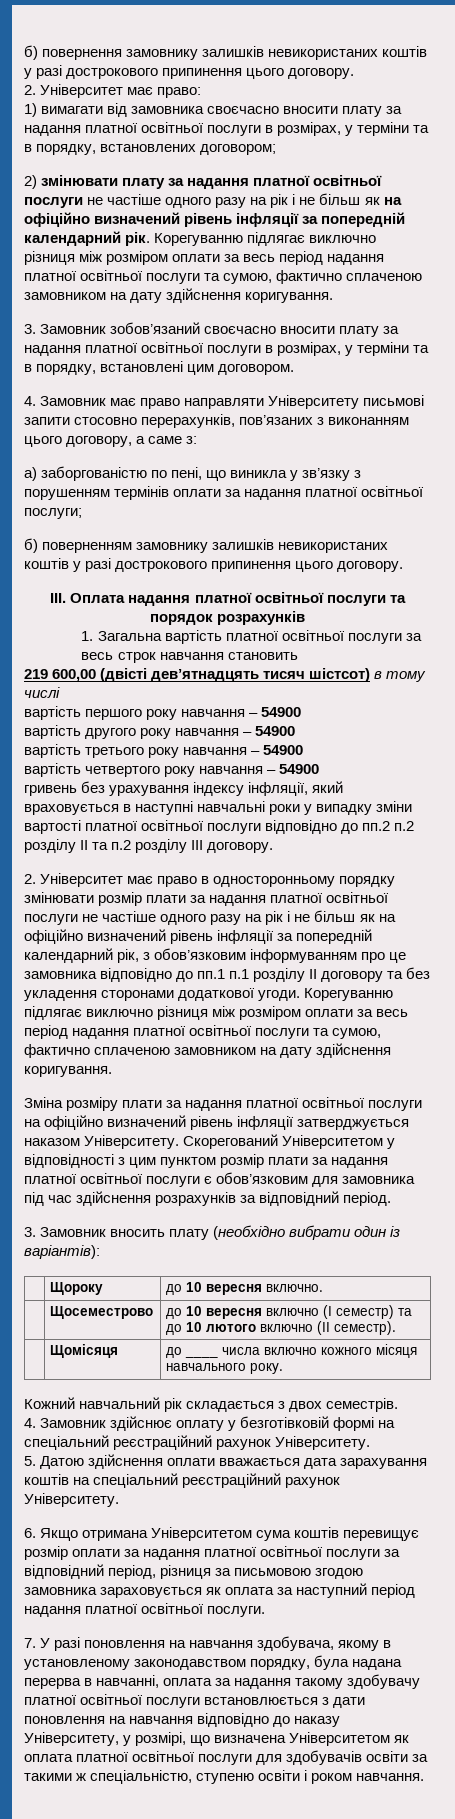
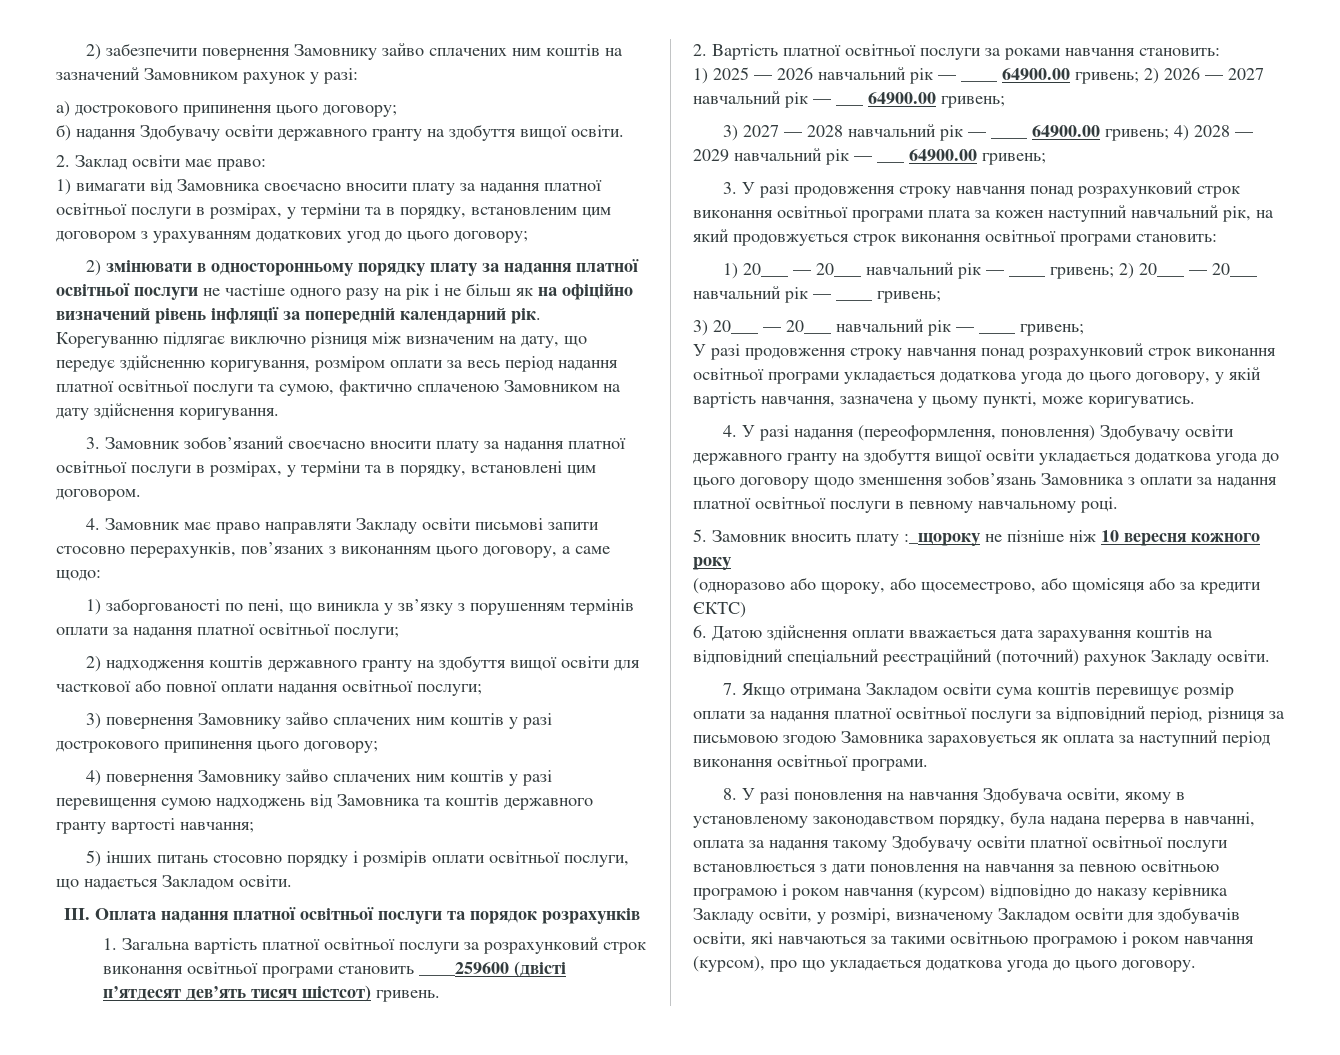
[24,45,428,60] [24,65,355,79] [24,84,124,98] б) повернення замовнику залишків невикористаних коштів у разі дострокового припинення цього договору. // 2. Університет -> [86,43,624,60] [56,67,358,84] [56,101,397,117] [56,124,624,141] [56,155,181,170] 2) забезпечити повернення Замовнику зайво сплачених ним коштів на зазначений Замовником рахунок у разі: // а) дострокового припинення цього договору; // б) надання Здобувачу освіти державного гранту на здобуття вищої освіти. // 2. Заклад освіти
[131,106,205,114] замовника -> [177,179,260,191] Замовника
[100,144,277,155] встановлених договором; -> [471,207,611,218] [56,231,528,243] встановленим цим договором з урахуванням додаткових угод до цього договору;
(119, 180) none -> [197,263,427,276] в односторонньому порядку
(103, 256) none -> [406,336,587,348] [56,355,310,372] визначеним на дату, що передує здійсненню коригування,
[24,292,106,300] замовником -> [504,380,598,392] Замовником
[268,395,360,409] Університету -> [356,518,472,534] Закладу освіти
[186,436,198,444] [24,466,148,481] з: // а) заборгованістю -> [56,570,101,581] [86,598,221,615] щодо: // 1) заборгованості
[24,538,389,553] [24,558,404,572] б) поверненням замовнику залишків невикористаних коштів у разі дострокового припинення цього договору. -> [86,655,641,672] [56,679,482,696] [86,712,553,729] [56,741,378,753] [86,769,553,786] [56,794,593,810] [56,818,254,834] [86,850,630,867] [56,875,292,890] 2) надходження коштів державного гранту на здобуття вищої освіти для часткової або повної оплати надання освітньої послуги; // 3) повернення Замовнику зайво сплачених ним коштів у разі дострокового припинення цього договору; // 4) повернення Замовнику зайво сплачених ним коштів у разі перевищення сумою надходжень від Замовника та коштів державного гранту вартості навчання; // 5) інших питань стосовно порядку і розмірів оплати освітньої послуги, що надається Закладом освіти.
[81,652,298,663] [24,668,427,682] [24,687,60,698] [24,706,302,720] [24,725,296,739] [24,744,304,758] [24,763,320,777] [24,781,344,796] [24,801,413,815] [24,820,415,834] [24,839,274,853] [24,873,396,887] [24,892,390,906] [24,910,396,925] [24,929,373,944] [24,948,407,963] [24,967,431,982] [24,988,394,1001] [24,1006,409,1020] [24,1025,382,1039] [24,1043,392,1058] [24,1066,112,1077] [24,1097,423,1111] [24,1115,410,1130] [24,1134,396,1149] [24,1154,389,1168] [24,1172,416,1187] [24,1191,392,1206] [24,1225,401,1240] [24,1245,100,1259] [50,1282,104,1295] [166,1282,324,1295] [50,1306,154,1319] [166,1305,413,1319] [166,1321,397,1335] [50,1344,119,1358] [166,1347,219,1358] [222,1344,418,1358] [166,1363,284,1374] [24,1397,399,1412] [24,1416,396,1431] [24,1435,371,1450] [24,1456,36,1466] весь строк навчання становить // 219 600,00 (двісті дев’ятнадцять тисяч шістсот) в тому числі // вартість першого року навчання – 54900 // вартість другого року навчання – 54900 // вартість третього року навчання – 54900 // вартість четвертого року навчання – 54900 // гривень без урахування індексу інфляції, який враховується в наступні навчальні роки у випадку зміни вартості платної освітньої послуги відповідно до пп.2 п.2 розділу ІІ та п.2 розділу ІІІ договору. // 2. Університет має право в односторонньому порядку змінювати розмір плати за надання платної освітньої послуги не частіше одного разу на рік і не більш як на офіційно визначений рівень інфляції за попередній календарний рік, з обов’язковим інформуванням про це замовника відповідно до пп.1 п.1 розділу ІІ договору та без укладення сторонами додаткової угоди. Корегуванню підлягає виключно різниця між розміром оплати за весь період надання платної освітньої послуги та сумою, фактично сплаченою замовником на дату здійснення коригування. // Зміна розміру плати за надання платної освітньої послуги на офіційно визначений рівень інфляції затверджується наказом Університету. Скорегований Університетом у відповідності з цим пунктом розмір плати за надання платної освітньої послуги є обов’язковим для замовника під час здійснення розрахунків за відповідний період. // 3. Замовник вносить плату (необхідно вибрати один із варіантів): // | Щороку | до 10 вересня включно. // | Щосеместрово | до 10 вересня включно (І семестр) та до 10 лютого включно (ІІ семестр). // | Щомісяця | до ____ числа включно кожного місяця навчального року. // Кожний навчальний рік складається з двох семестрів. // 4. Замовник здійснює оплату у безготівковій формі на спеціальний реєстраційний рахунок Університету. // 5. -> [482,937,646,954] [102,961,566,978] [102,985,440,1002] [693,44,1220,60] [693,67,956,84] [961,80,997,82] [1002,67,1264,84] [693,91,831,108] [836,104,863,106] [868,92,1005,108] [723,124,987,141] [991,137,1028,139] [1032,125,1254,141] [693,148,872,165] [877,161,904,163] [909,149,1046,165] [723,181,1241,198] [693,205,1274,222] [693,229,1217,246] [723,262,1005,279] [1009,263,1258,279] [693,286,831,303] [836,291,941,303] [693,319,974,336] [979,324,1084,336] [693,343,1276,360] [693,367,1261,384] [693,392,1195,408] [723,424,1235,441] [693,448,1279,465] [693,472,1277,489] [693,497,1118,513] [693,529,1260,546] [693,557,732,570] [693,577,1261,594] [693,602,746,618] [693,625,707,638] розрахунковий строк виконання освітньої програми становить ____259600 (двісті п’ятдесят дев’ять тисяч шістсот) гривень. // 2. Вартість платної освітньої послуги за роками навчання становить: // 1) 2025 — 2026 навчальний рік — ____ 64900.00 гривень; 2) 2026 — 2027 навчальний рік — ___ 64900.00 гривень; // 3) 2027 — 2028 навчальний рік — ____ 64900.00 гривень; 4) 2028 — 2029 навчальний рік — ___ 64900.00 гривень; // 3. У разі продовження строку навчання понад розрахунковий строк виконання освітньої програми плата за кожен наступний навчальний рік, на який продовжується строк виконання освітньої програми становить: // 1) 20___ — 20___ навчальний рік — ____ гривень; 2) 20___ — 20___ навчальний рік — ____ гривень; // 3) 20___ — 20___ навчальний рік — ____ гривень; // У разі продовження строку навчання понад розрахунковий строк виконання освітньої програми укладається додаткова угода до цього договору, у якій вартість навчання, зазначена у цьому пункті, може коригуватись. // 4. У разі надання (переоформлення, поновлення) Здобувачу освіти державного гранту на здобуття вищої освіти укладається додаткова угода до цього договору щодо зменшення зобов’язань Замовника з оплати за надання платної освітньої послуги в певному навчальному році. // 5. Замовник вносить плату :_щороку не пізніше ніж 10 вересня кожного року // (одноразово або щороку, або щосеместрово, або щомісяця або за кредити ЄКТС) // 6.
[93,1473,341,1488] [24,1493,119,1507] [24,1527,253,1541] спеціальний реєстраційний рахунок Університету. // 6. Якщо отримана Університетом -> [693,649,1270,666] [723,683,993,699] відповідний спеціальний реєстраційний (поточний) рахунок Закладу освіти. // 7. Якщо отримана Закладом освіти
[24,1587,97,1595] замовника -> [841,731,924,743] Замовника
[24,1603,266,1617] [24,1638,36,1648] надання платної освітньої послуги. // 7. -> [693,755,928,771] [723,788,738,800] виконання освітньої програми. // 8.
[257,1636,335,1651] здобувача, -> [983,787,1121,804] Здобувача освіти,
[347,1674,421,1689] здобувачу -> [892,835,1026,852] Здобувачу освіти
[197,1713,341,1727] [24,1732,410,1746] [24,1750,429,1765] [24,1770,425,1784] відповідно до наказу Університету, у розмірі, що визначена Університетом як оплата платної освітньої послуги для здобувачів освіти за такими ж спеціальністю, ступеню освіти і роком навчання. -> [1059,860,1219,872] [693,884,1228,900] [693,907,1240,924] [693,932,1254,948] [693,956,1196,972] за певною освітньою програмою і роком навчання (курсом) відповідно до наказу керівника Закладу освіти, у розмірі, визначеному Закладом освіти для здобувачів освіти, які навчаються за такими освітньою програмою і роком навчання (курсом), про що укладається додаткова угода до цього договору.

